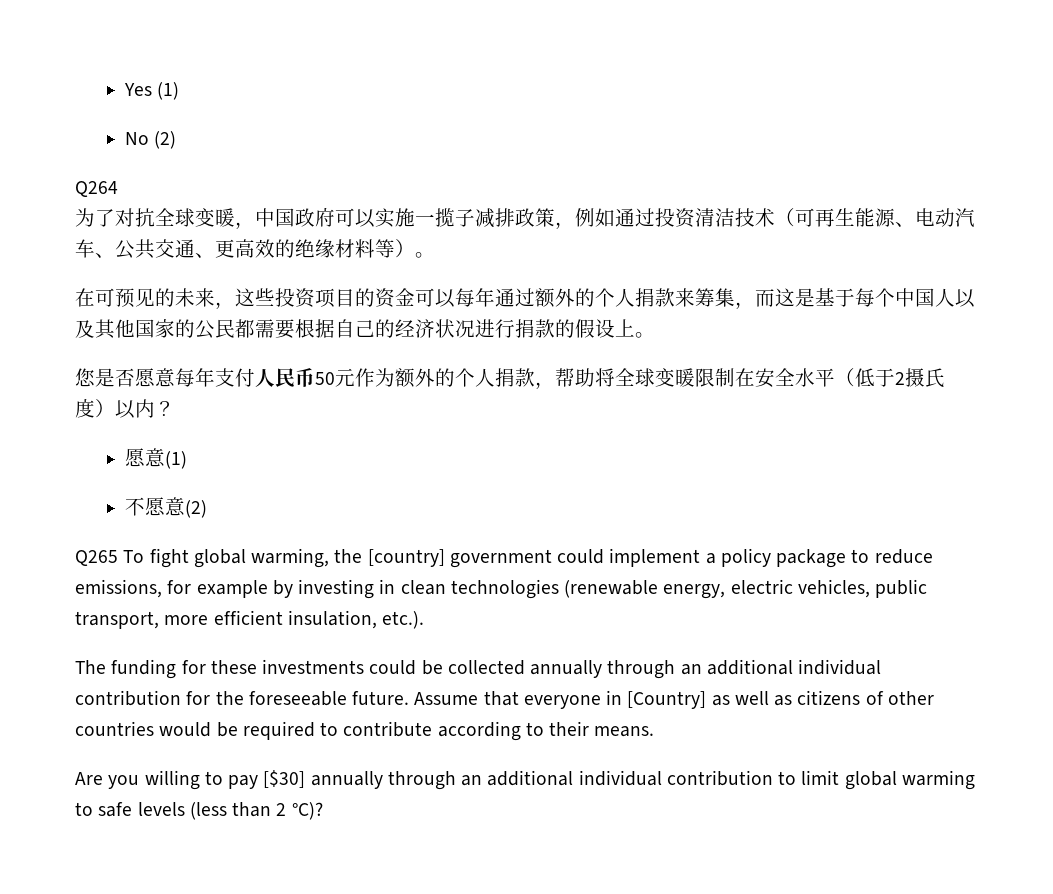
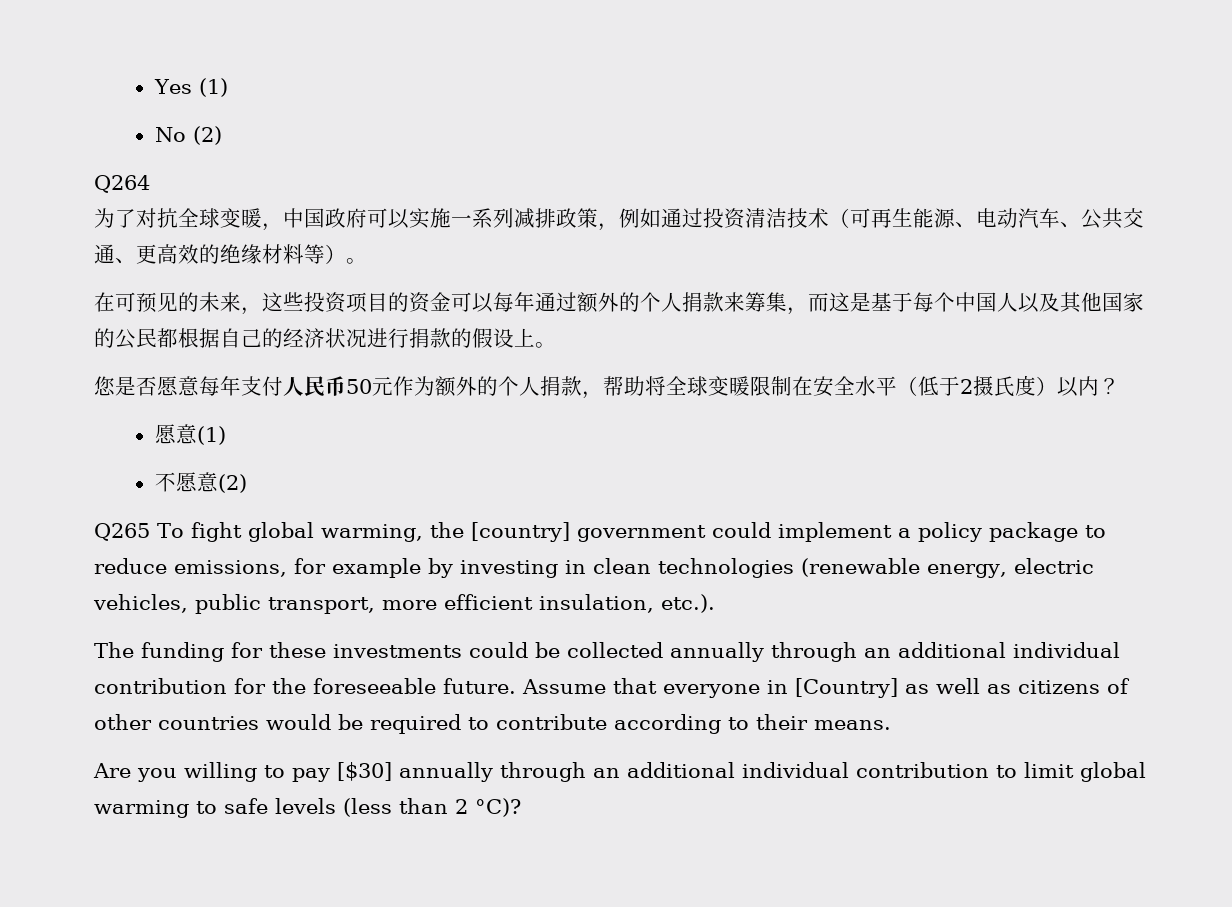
[435,208,475,227] 揽子 -> [472,208,514,228] 系列
[255,319,295,339] 需要 -> (178, 338) none

